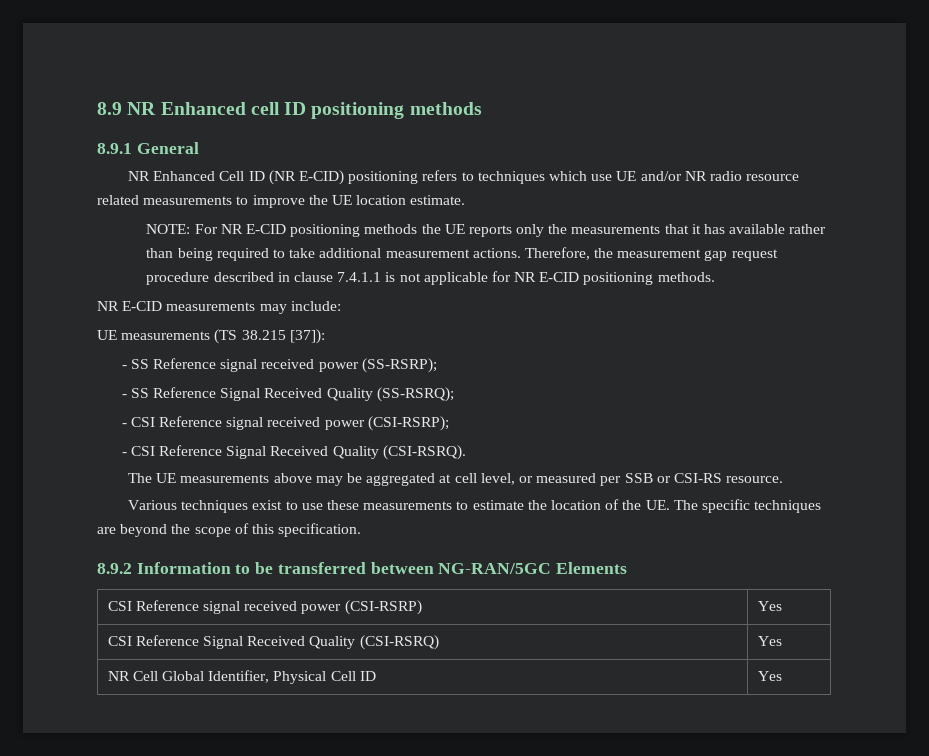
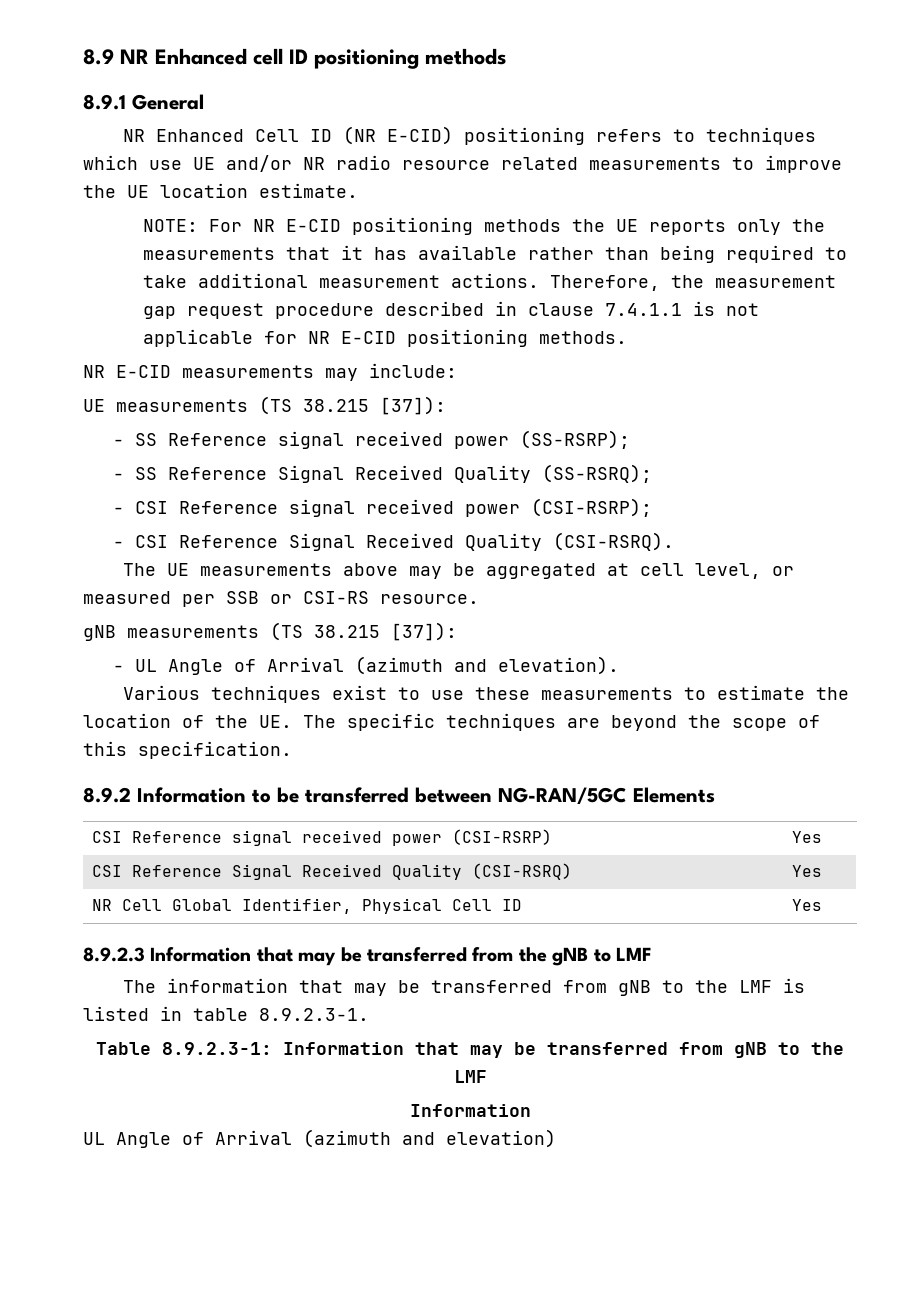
(784, 479) none -> [83,622,457,641] [113,656,620,675] // gNB measurements (TS 38.215 [37]): // - UL Angle of Arrival (azimuth and elevation).
(782, 676) none -> [83,947,652,966] [123,978,806,996] [83,1006,369,1021] [96,1042,844,1058] [453,1070,487,1083] [409,1104,531,1117] [83,1129,556,1148] // 8.9.2.3 Information that may be transferred from the gNB to LMF // The information that may be transferred from gNB to the LMF is listed in table 8.9.2.3-1. // Table 8.9.2.3-1: Information that may be transferred from gNB to the LMF // Information // UL Angle of Arrival (azimuth and elevation)

